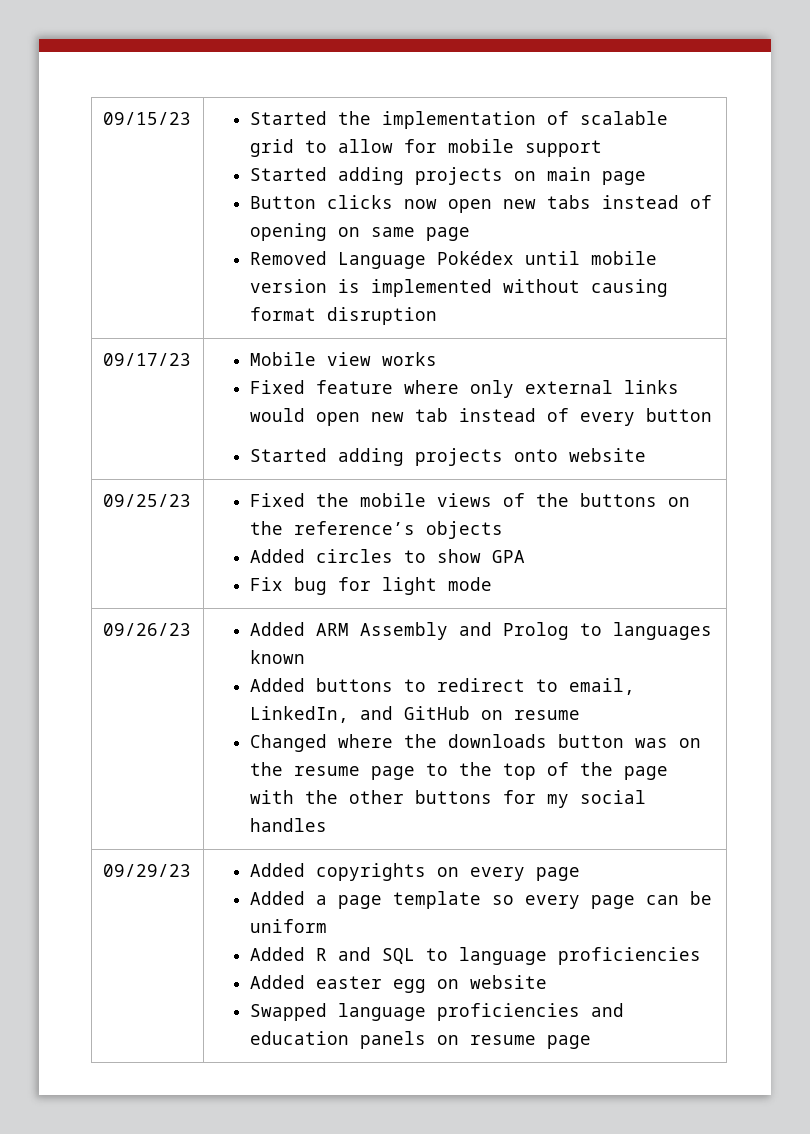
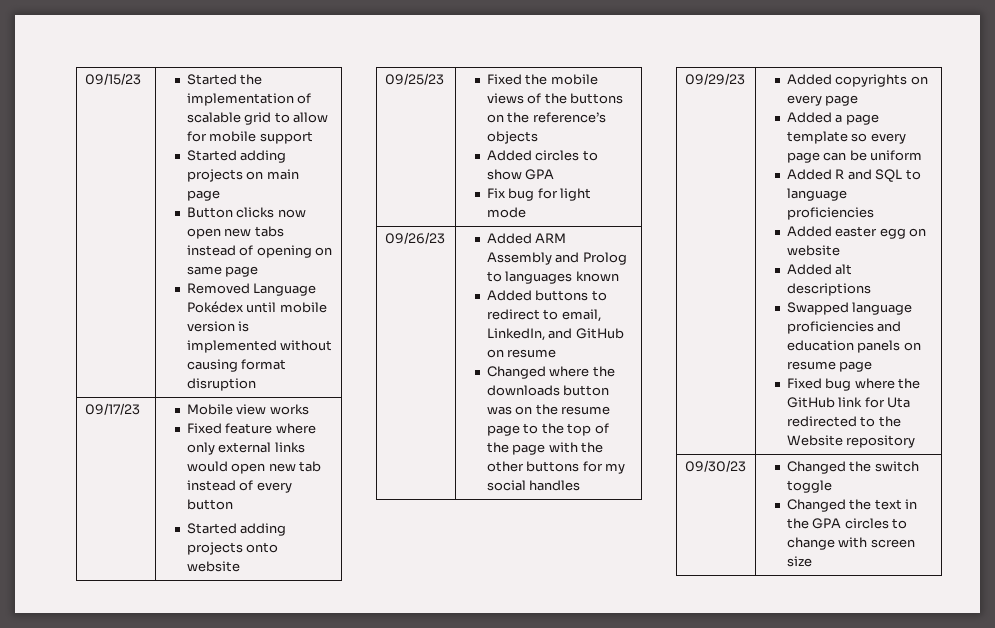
(548, 982) none -> [786,264,853,275] [786,283,871,296] // Added alt descriptions
(592, 1042) none -> [786,378,921,391] [786,397,911,408] [786,416,901,427] [786,435,916,448] [684,460,746,472] [786,461,919,474] [786,480,832,493] [786,499,918,512] [786,518,908,529] [786,537,915,550] [786,556,812,567] // Fixed bug where the GitHub link for Uta redirected to the Website repository // 09/30/23 | Changed the switch toggle // Changed the text in the GPA circles to change with screen size

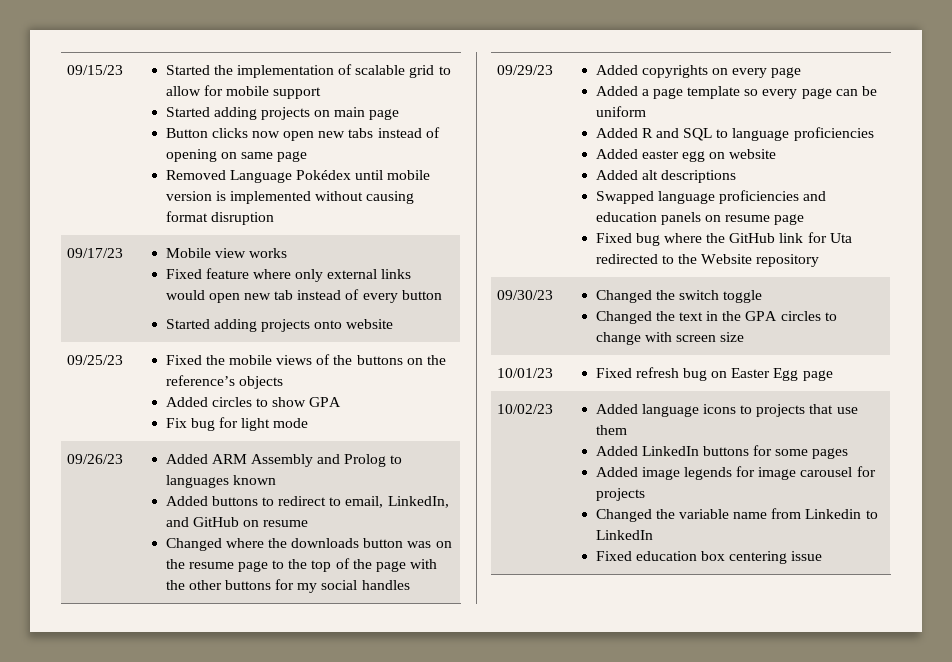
(812, 561) none -> [497,368,554,378] [595,367,833,381] [497,404,554,414] [595,404,858,417] [595,425,627,435] [595,445,849,459] [595,466,876,480] [595,488,645,501] [595,508,878,522] [595,530,653,540] [595,551,823,564] // 10/01/23 | Fixed refresh bug on Easter Egg page // 10/02/23 | Added language icons to projects that use them // Added LinkedIn buttons for some pages // Added image legends for image carousel for projects // Changed the variable name from Linkedin to LinkedIn // Fixed education box centering issue

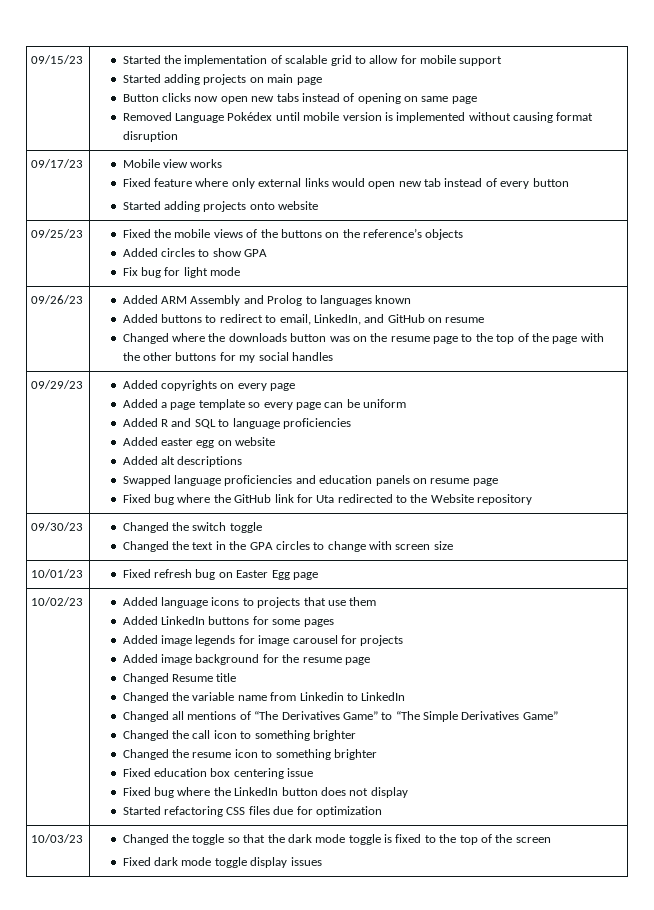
(645, 494) none -> [122,654,370,665] [122,673,237,684] // Added image background for the resume page // Changed Resume title
(653, 535) none -> [122,711,558,722] [122,730,356,741] [122,749,377,760] // Changed all mentions of “The Derivatives Game” to “The Simple Derivatives Game” // Changed the call icon to something brighter // Changed the resume icon to something brighter
(823, 556) none -> [122,787,408,798] [122,806,382,817] [31,834,84,843] [122,834,551,845] [122,857,322,868] // Fixed bug where the LinkedIn button does not display // Started refactoring CSS files due for optimization // 10/03/23 | Changed the toggle so that the dark mode toggle is fixed to the top of the screen // Fixed dark mode toggle display issues

